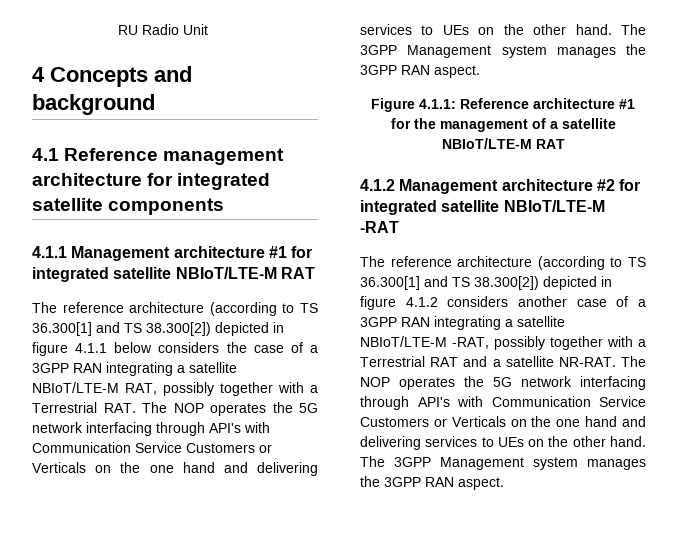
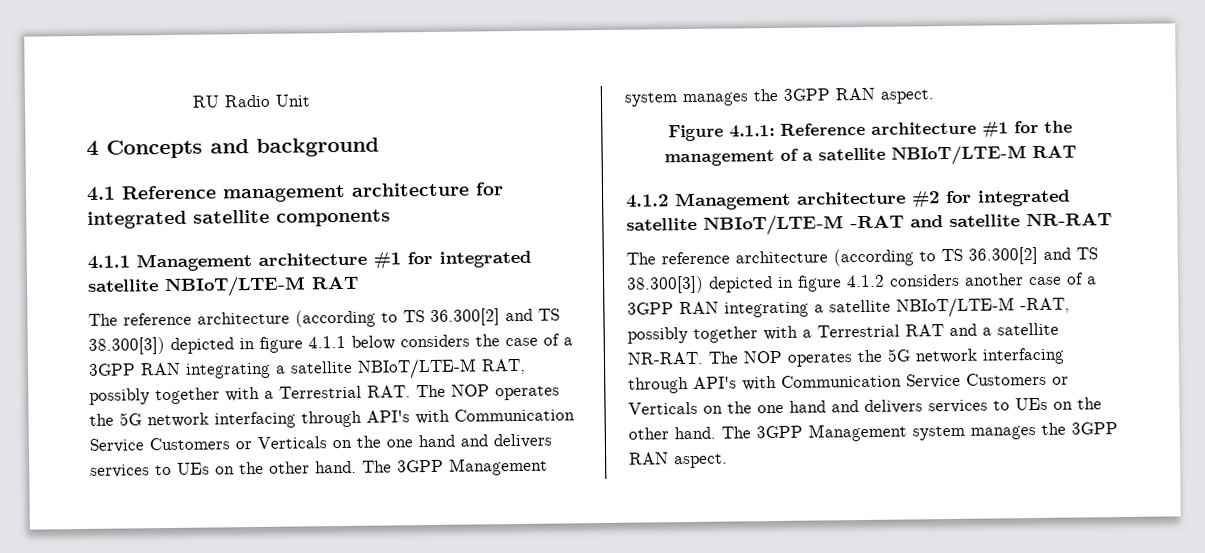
[32,322,211,336] 36.300[1] and TS 38.300[2]) -> [430,308,560,326] [88,337,165,355] 36.300[2] and TS 38.300[3])
[257,462,318,476] delivering -> [493,433,552,449] delivers
[360,256,646,270] [360,276,539,290] // The reference architecture (according to TS 36.300[1] and TS 38.300[2]) -> [910,212,1112,228] [626,246,1098,267] [627,275,704,294] and satellite NR-RAT // The reference architecture (according to TS 36.300[2] and TS 38.300[3])
[360,436,421,450] delivering -> [864,399,923,414] delivers

